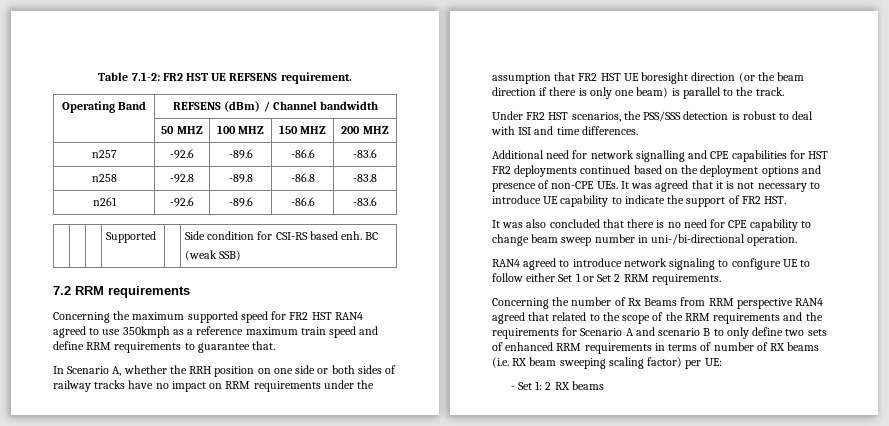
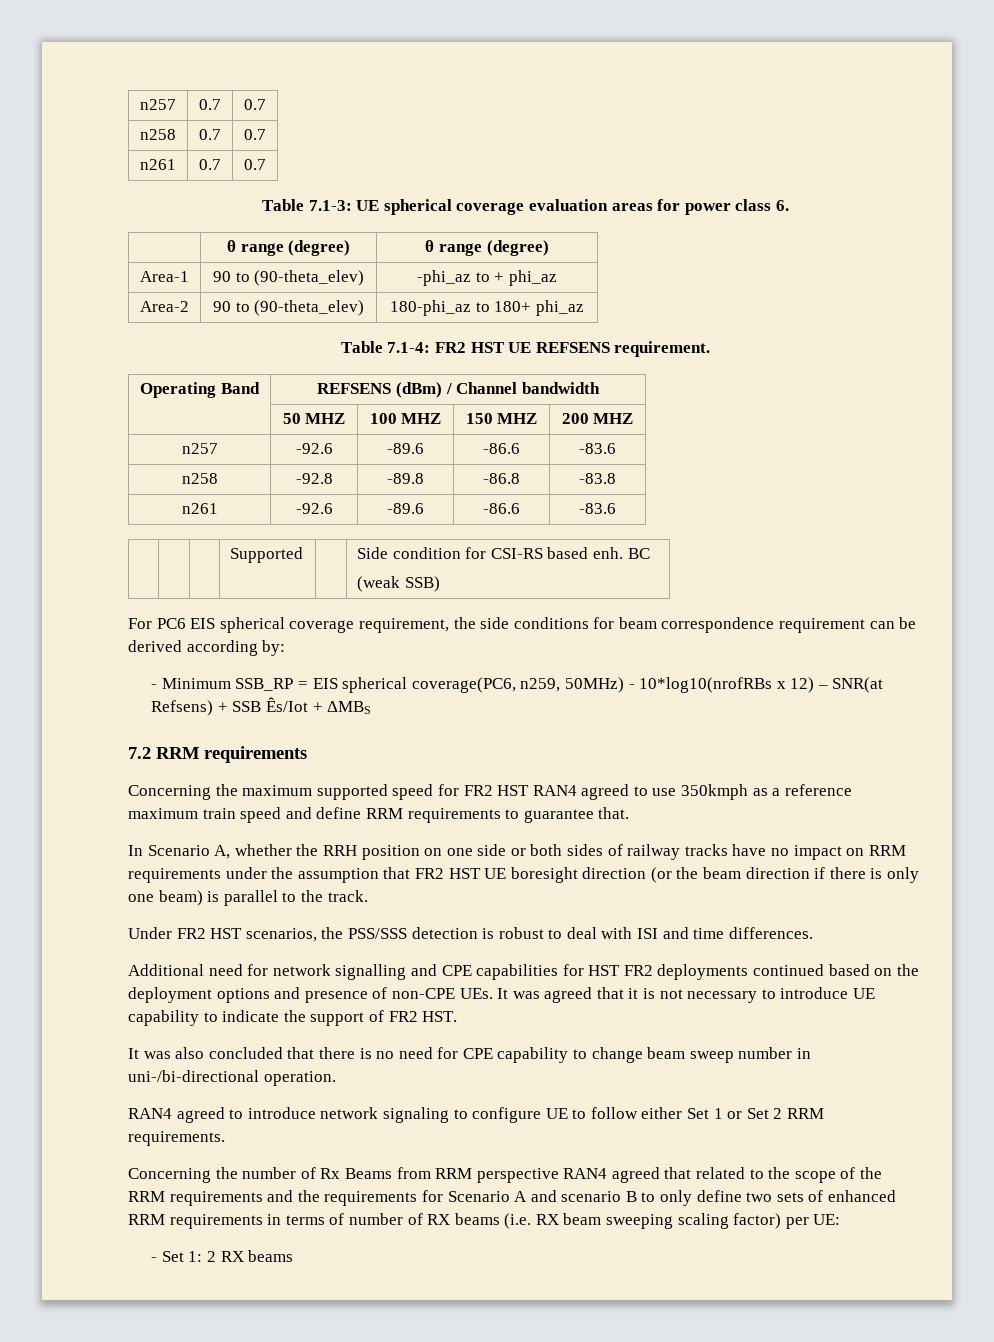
[98,72,160,81] Table 7.1-2: -> [140,99,176,110] [199,99,221,110] [244,99,266,110] [140,129,176,140] [199,129,221,140] [244,129,266,140] [140,159,176,170] [199,159,221,170] [244,159,266,170] [262,199,789,215] [226,240,351,256] [425,240,549,256] [140,271,189,282] [212,270,365,286] [417,270,557,286] [140,301,189,312] [212,300,365,316] [390,300,584,316] [340,341,431,353] n257 | 0.7 | 0.7 // n258 | 0.7 | 0.7 // n261 | 0.7 | 0.7 // Table 7.1-3: UE spherical coverage evaluation areas for power class 6. // | θ range (degree) | θ range (degree) // Area-1 | 90 to (90-theta_elev) | -phi_az to + phi_az // Area-2 | 90 to (90-theta_elev) | 180-phi_az to 180+ phi_az // Table 7.1-4:
(242, 255) none -> [128,617,917,633] [128,640,286,656] [151,677,884,693] [151,697,372,716] // For PC6 EIS spherical coverage requirement, the side conditions for beam correspondence requirement can be derived according by: // - Minimum SSB_RP = EIS spherical coverage(PC6, n259, 50MHz) - 10*log10(nrofRBs x 12) – SNR(at Refsens) + SSB Ês/Iot + ΔMBS

